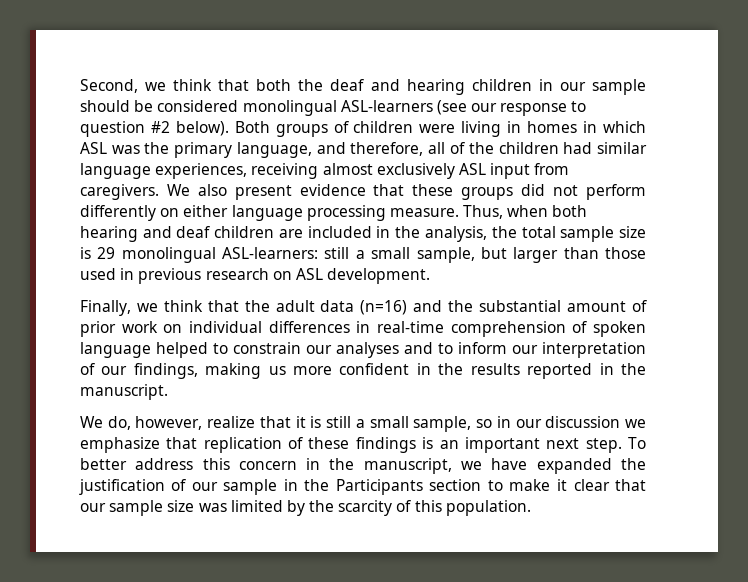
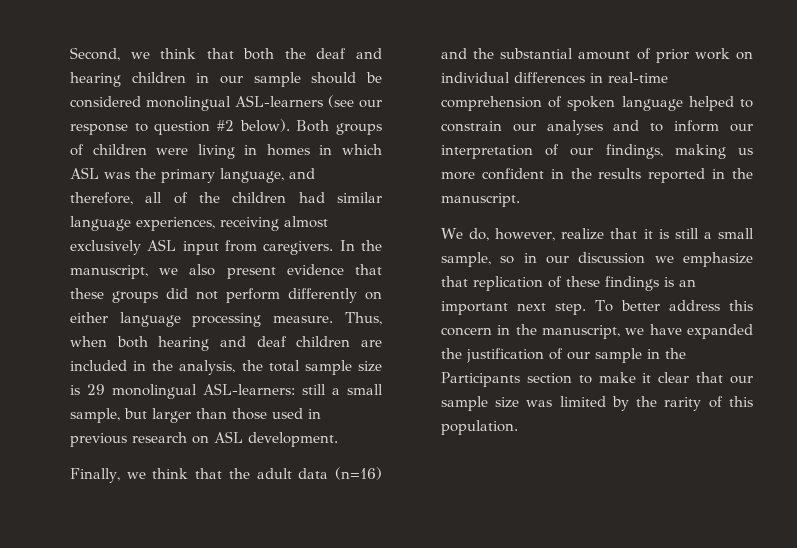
[166,184,190,196] We -> [339,240,382,251] [69,265,179,279] In the manuscript, we
[338,500,393,516] scarcity -> [664,397,702,411] rarity

